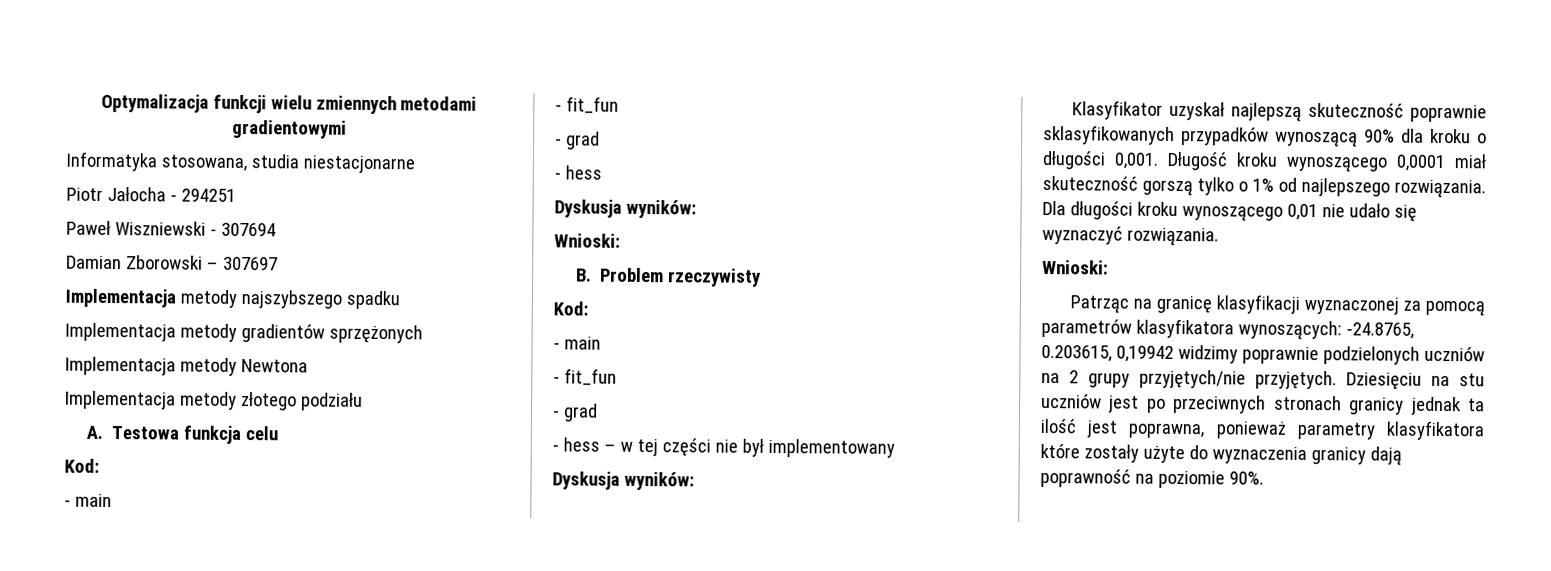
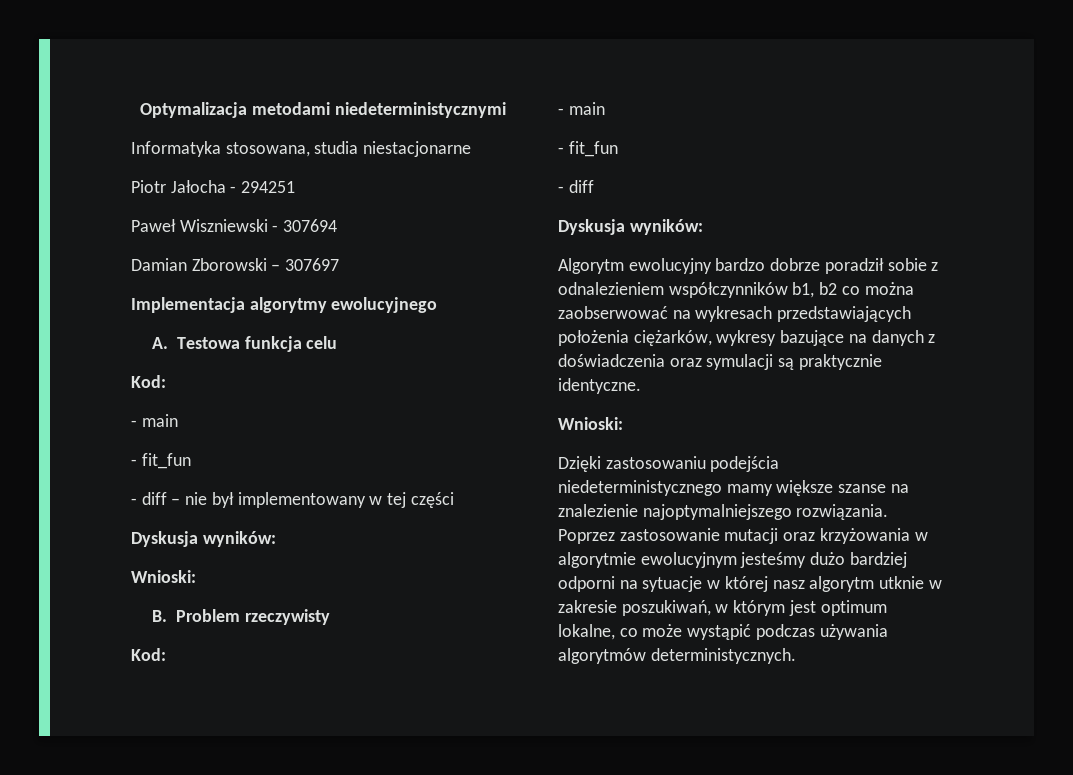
[212,94,478,115] [231,119,347,139] funkcji wielu zmiennych metodami gradientowymi -> [252,102,506,118] metodami niedeterministycznymi
[179,289,400,310] [65,322,423,344] [65,356,308,376] [65,390,363,411] metody najszybszego spadku // Implementacja metody gradientów sprzężonych // Implementacja metody Newtona // Implementacja metody złotego podziału -> [249,297,438,313] algorytmy ewolucyjnego
[565,131,600,150] [554,165,602,180] grad // - hess -> [141,492,454,508] diff – nie był implementowany w tej części
[562,403,598,422] [552,437,895,458] [552,471,695,491] [1071,100,1487,123] [1043,125,1487,148] [1042,151,1487,173] [1042,176,1486,199] [1042,201,1417,222] [1042,226,1219,247] [1042,260,1109,275] [1069,294,1485,317] [1041,318,1414,341] [1041,344,1485,365] [1041,369,1485,390] [1041,393,1485,416] [1040,418,1485,441] [1040,443,1402,466] [1040,468,1264,489] grad // - hess – w tej części nie był implementowany // Dyskusja wyników: // Klasyfikator uzyskał najlepszą skuteczność poprawnie sklasyfikowanych przypadków wynoszącą 90% dla kroku o długości 0,001. Długość kroku wynoszącego 0,0001 miał skuteczność gorszą tylko o 1% od najlepszego rozwiązania. Dla długości kroku wynoszącego 0,01 nie udało się wyznaczyć rozwiązania. // Wnioski: // Patrząc na granicę klasyfikacji wyznaczonej za pomocą parametrów klasyfikatora wynoszących: -24.8765, 0.203615, 0,19942 widzimy poprawnie podzielonych uczniów na 2 grupy przyjętych/nie przyjętych. Dziesięciu na stu uczniów jest po przeciwnych stronach granicy jednak ta ilość jest poprawna, ponieważ parametry klasyfikatora które zostały użyte do wyznaczenia granicy dają poprawność na poziomie 90%. -> [568,180,594,193] [558,219,703,235] [558,258,939,274] [558,282,914,298] [558,306,912,322] [558,330,936,346] [558,354,882,370] [558,378,641,394] [558,417,623,430] [558,456,780,472] [558,480,909,496] [558,504,889,520] [558,528,928,544] [558,552,907,568] [558,576,942,592] [558,600,887,616] [558,624,888,640] [558,648,796,664] diff // Dyskusja wyników: // Algorytm ewolucyjny bardzo dobrze poradził sobie z odnalezieniem współczynników b1, b2 co można zaobserwować na wykresach przedstawiających położenia ciężarków, wykresy bazujące na danych z doświadczenia oraz symulacji są praktycznie identyczne. // Wnioski: // Dzięki zastosowaniu podejścia niedeterministycznego mamy większe szanse na znalezienie najoptymalniejszego rozwiązania. Poprzez zastosowanie mutacji oraz krzyżowania w algorytmie ewolucyjnym jesteśmy dużo bardziej odporni na sytuacje w której nasz algorytm utknie w zakresie poszukiwań, w którym jest optimum lokalne, co może wystąpić podczas używania algorytmów deterministycznych.

